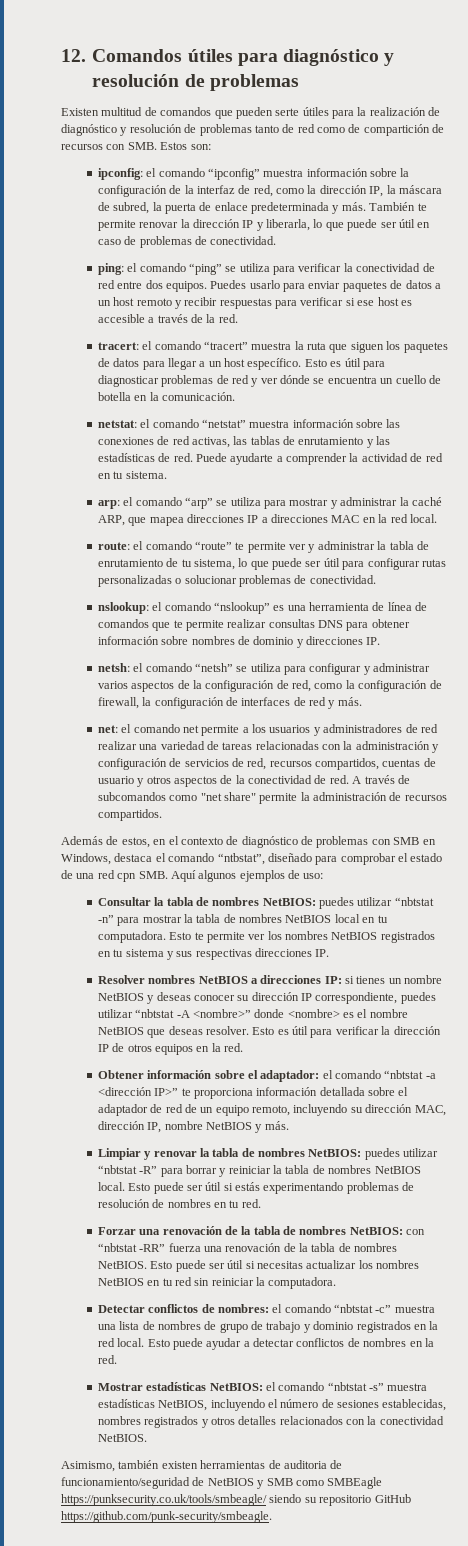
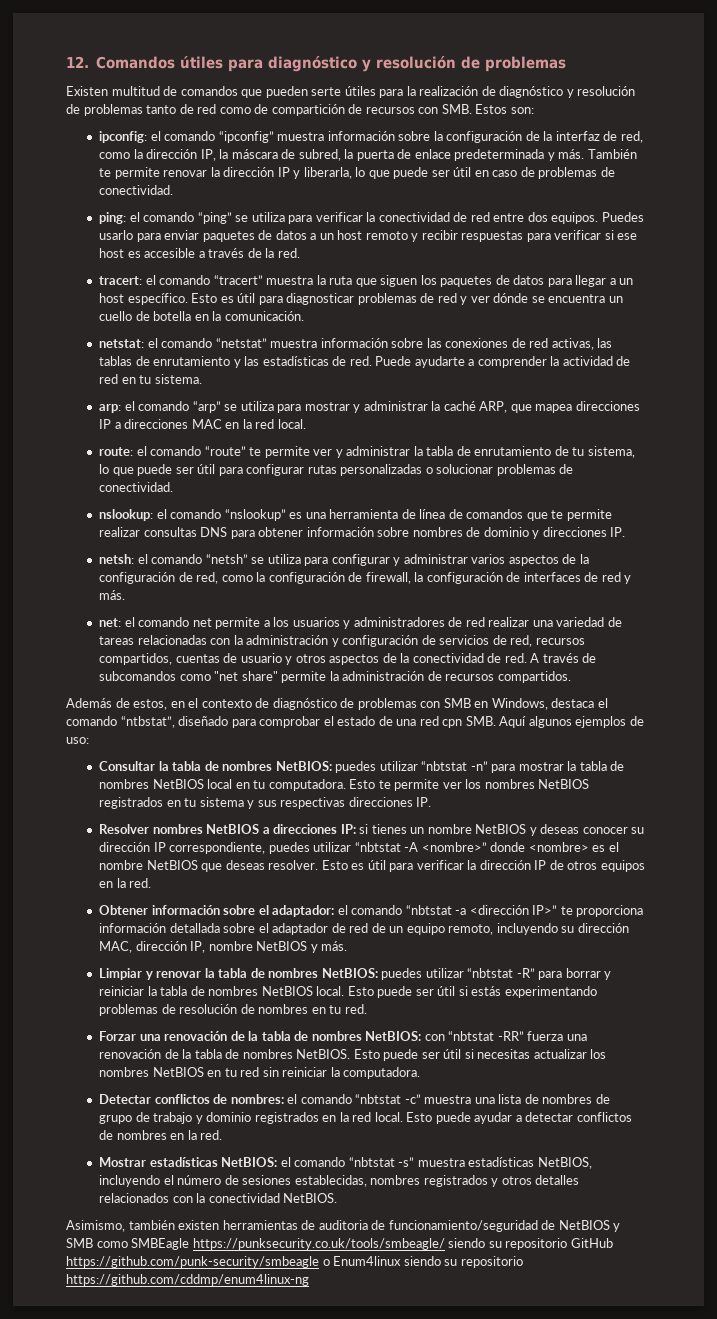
[61,1511,272,1523] https://github.com/punk-security/smbeagle. -> [66,1256,523,1268] [66,1274,309,1286] https://github.com/punk-security/smbeagle o Enum4linux siendo su repositorio https://github.com/cddmp/enum4linux-ng

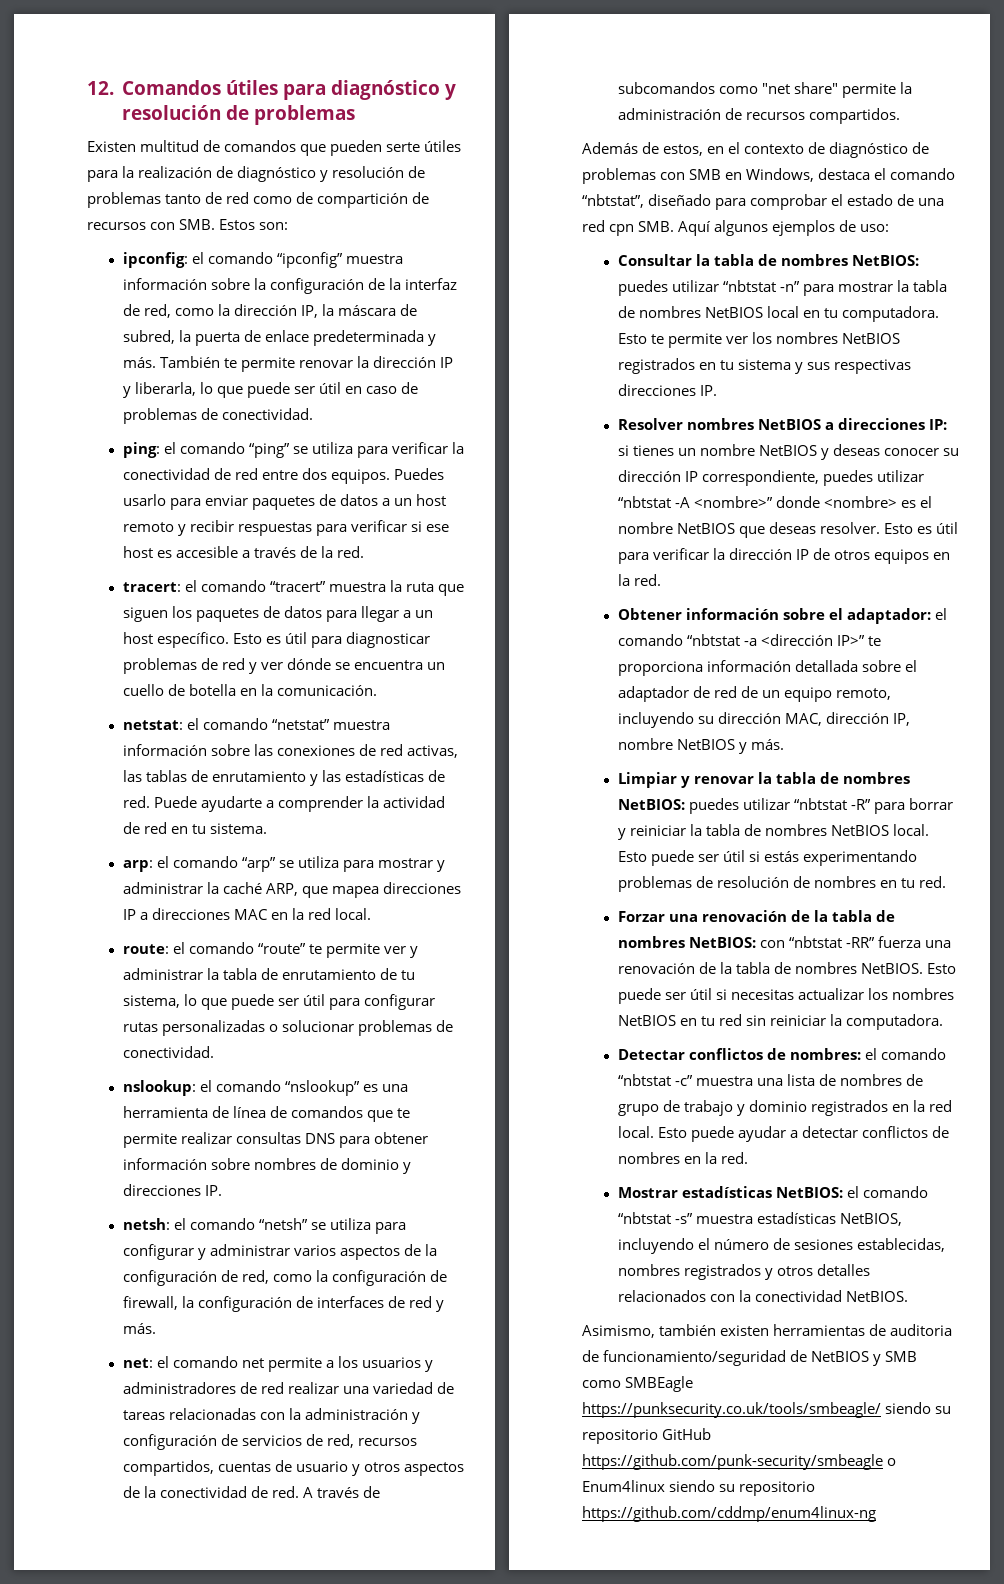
[120,716,175,728] “ntbstat”, -> [582,194,644,208] “nbtstat”,

